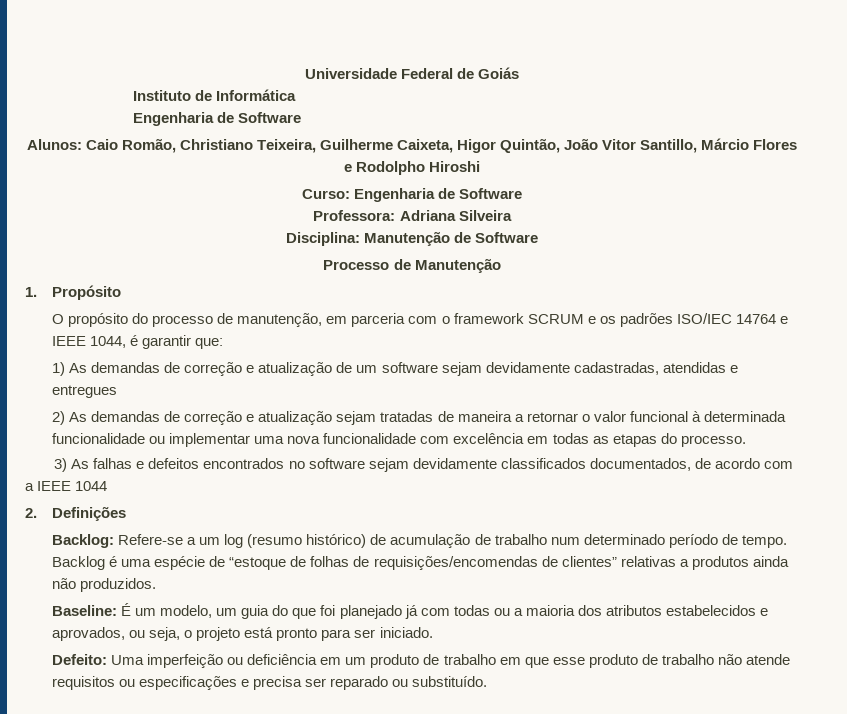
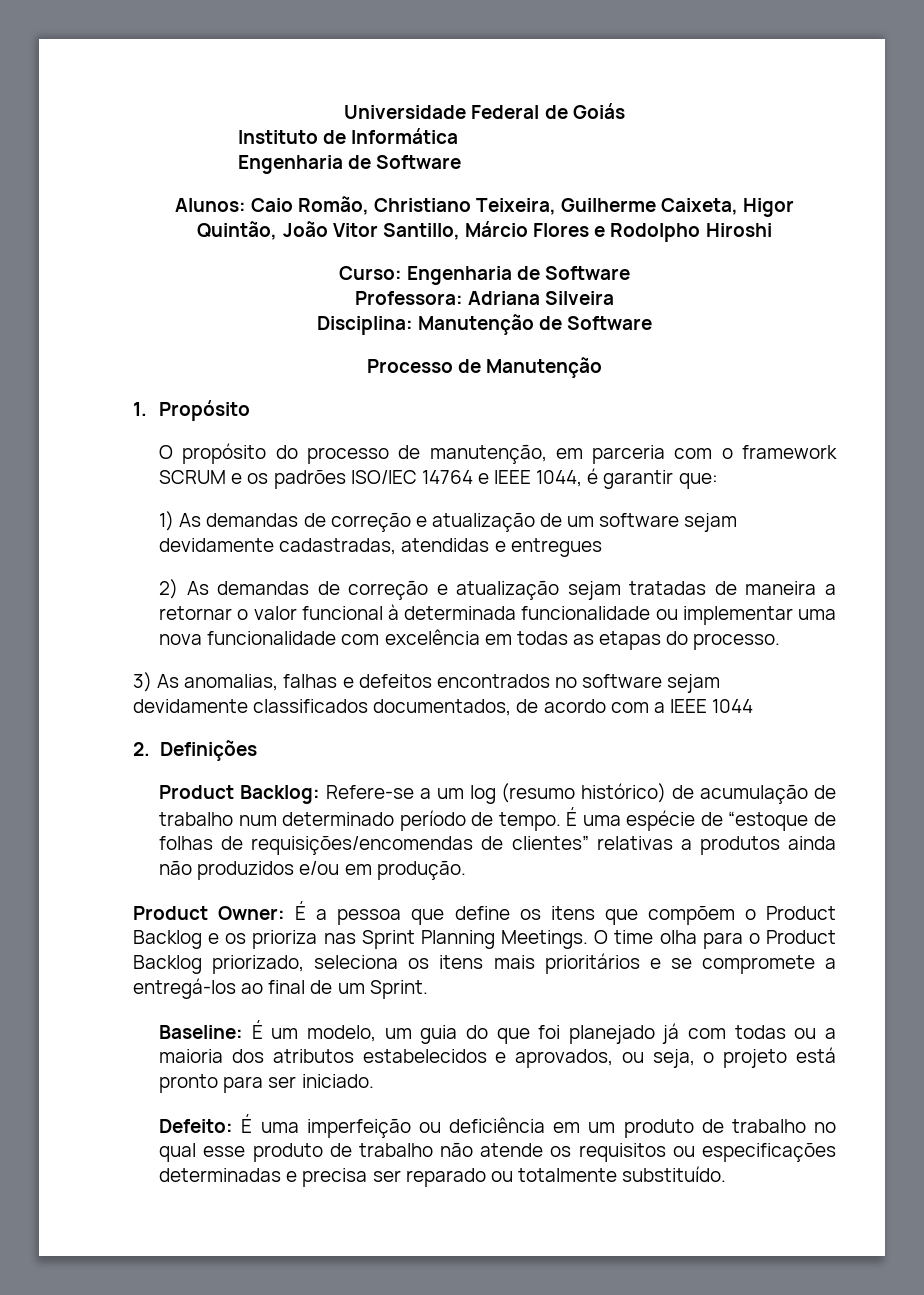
(90, 464) none -> [184,674,279,691] anomalias,
(127, 513) none -> [159,785,235,799] Product
[52,556,118,570] Backlog é -> [566,807,578,826] É
[80,578,157,592] produzidos. -> [197,860,466,880] [133,901,836,925] [133,930,836,949] [133,953,837,974] [133,978,428,999] produzidos e/ou em produção. // Product Owner: É a pessoa que define os itens que compõem o Product Backlog e os prioriza nas Sprint Planning Meetings. O time olha para o Product Backlog priorizado, seleciona os itens mais prioritários e se compromete a entregá-los ao final de um Sprint.
[111,655,145,665] Uma -> [241,1114,299,1133] É uma
[499,657,549,668] em que -> [814,1122,837,1133] [159,1143,197,1162] no qual
(790, 659) none -> [550,1146,572,1157] os
(238, 683) none -> [159,1168,282,1182] determinadas
(409, 683) none -> [517,1168,617,1182] totalmente

